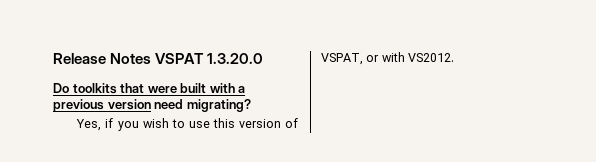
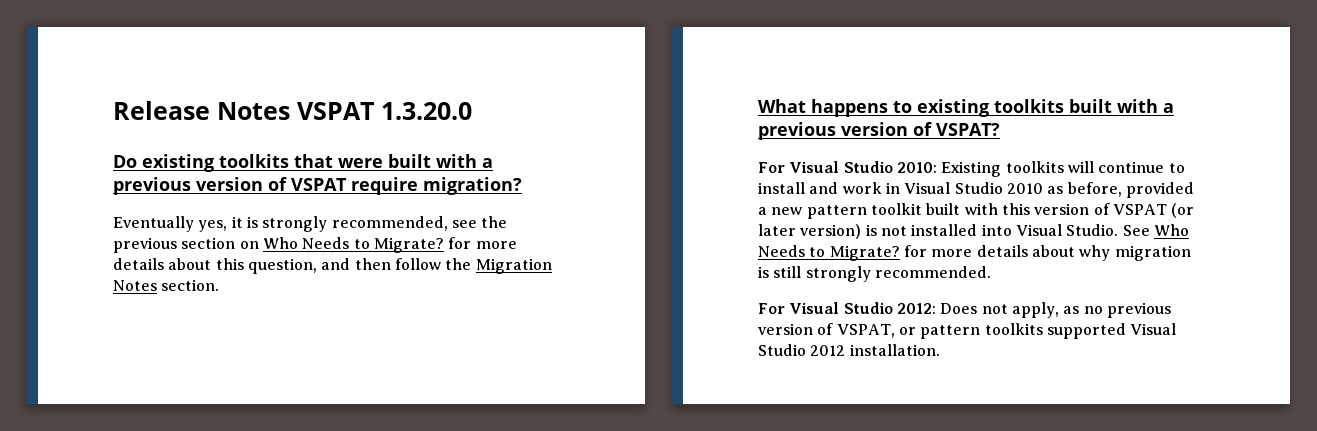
(69, 88) none -> [142,154,214,172] existing
[154,99,251,112] [76,118,298,131] [321,52,455,65] need migrating? // Yes, if you wish to use this version of VSPAT, or with VS2012. -> [268,177,522,195] [113,216,508,232] [113,237,517,253] [113,258,552,274] [113,279,220,291] [758,99,1174,117] [758,122,1000,140] [758,161,1185,177] [758,182,1194,198] [758,203,1195,219] [758,224,1189,239] [758,245,1191,261] [758,266,991,282] [758,302,1171,318] [758,323,1177,339] [758,344,940,356] of VSPAT require migration? // Eventually yes, it is strongly recommended, see the previous section on Who Needs to Migrate? for more details about this question, and then follow the Migration Notes section. // What happens to existing toolkits built with a previous version of VSPAT? // For Visual Studio 2010: Existing toolkits will continue to install and work in Visual Studio 2010 as before, provided a new pattern toolkit built with this version of VSPAT (or later version) is not installed into Visual Studio. See Who Needs to Migrate? for more details about why migration is still strongly recommended. // For Visual Studio 2012: Does not apply, as no previous version of VSPAT, or pattern toolkits supported Visual Studio 2012 installation.

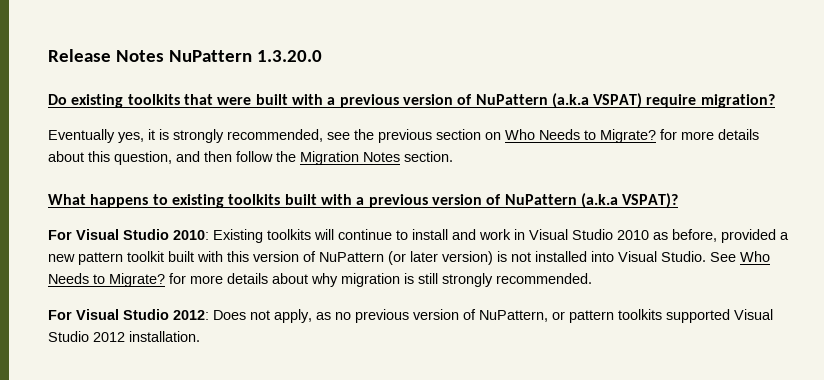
[297,102,374,120] VSPAT -> [168,50,252,62] NuPattern
[291,178,347,191] VSPAT -> [475,93,643,108] NuPattern (a.k.a VSPAT)
[936,123,1000,136] VSPAT? -> [504,193,679,208] NuPattern (a.k.a VSPAT)?
[1112,204,1167,215] VSPAT -> [319,252,384,262] NuPattern
[836,324,895,338] VSPAT, -> [479,310,548,322] NuPattern,

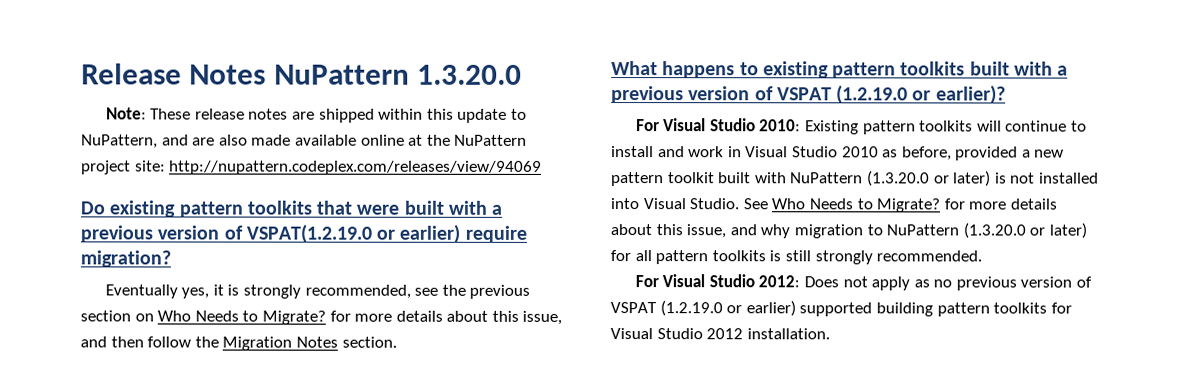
(322, 56) none -> [105,107,527,123] [81,134,528,149] [81,160,543,175] // Note: These release notes are shipped within this update to NuPattern, and are also made available online at the NuPattern project site: http://nupattern.codeplex.com/releases/view/94069
(124, 101) none -> [178,201,243,218] pattern
[475,93,643,108] NuPattern (a.k.a VSPAT) -> [245,224,461,244] VSPAT(1.2.19.0 or earlier)
[114,151,172,165] question, -> [522,310,563,325] issue,
(224, 201) none -> [832,62,897,79] pattern
[504,193,679,208] NuPattern (a.k.a VSPAT)? -> [776,85,1006,105] VSPAT (1.2.19.0 or earlier)?
(263, 236) none -> [862,120,916,135] pattern
[227,251,493,265] this version of NuPattern (or later version) -> [790,170,992,187] NuPattern (1.3.20.0 or later)
[311,273,400,287] why migration -> [655,222,1087,239] [610,250,766,265] this issue, and why migration to NuPattern (1.3.20.0 or later) for all pattern toolkits
[274,309,312,323] apply, -> [871,276,911,291] apply
[479,309,730,323] NuPattern, or pattern toolkits supported -> [610,300,1072,317] VSPAT (1.2.19.0 or earlier) supported building pattern toolkits for

